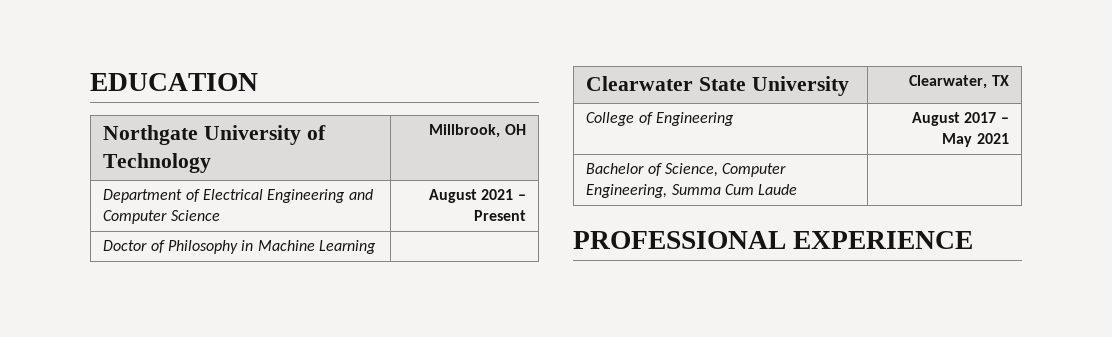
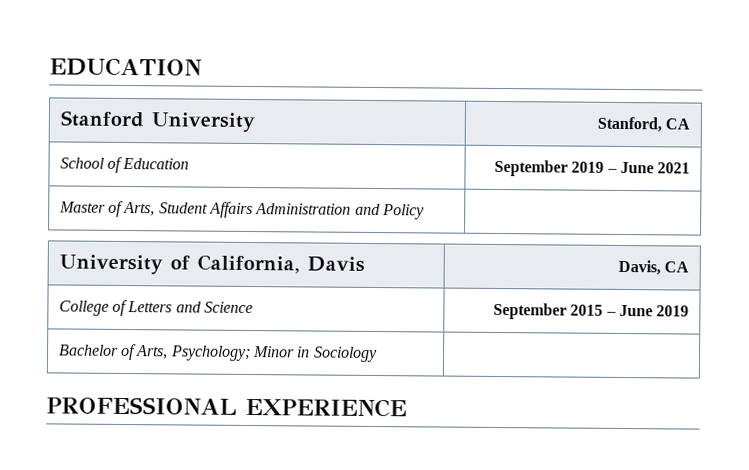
[103,125,327,145] [103,153,212,173] [429,124,526,138] [103,189,373,203] [103,210,220,224] [428,189,526,203] [473,210,526,221] [103,240,377,254] [586,76,850,96] [909,75,1009,89] [586,112,735,126] [911,112,1009,126] [942,133,1009,147] [586,163,787,177] [586,184,798,198] Northgate University of Technology | Millbrook, OH // Department of Electrical Engineering and Computer Science | August 2021 – Present // Doctor of Philosophy in Machine Learning | // Clearwater State University | Clearwater, TX // College of Engineering | August 2017 – May 2021 // Bachelor of Science, Computer Engineering, Summa Cum Laude -> [59,110,255,133] [597,116,691,133] [59,156,190,173] [494,159,691,177] [58,200,425,220] [58,254,365,275] [618,259,690,276] [58,299,253,317] [493,302,690,320] [58,343,378,363] Stanford University | Stanford, CA // School of Education | September 2019 – June 2021 // Master of Arts, Student Affairs Administration and Policy | // University of California, Davis | Davis, CA // College of Letters and Science | September 2015 – June 2019 // Bachelor of Arts, Psychology; Minor in Sociology

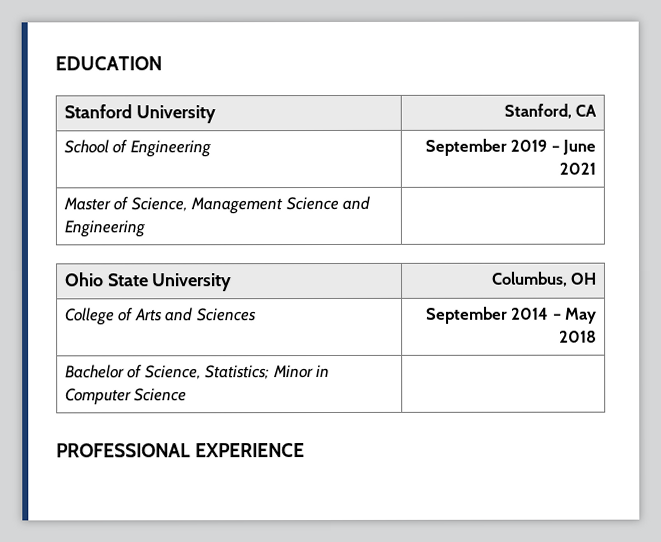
[122,157,190,170] Education -> [129,140,211,158] Engineering
[123,201,425,220] [58,254,365,275] [618,259,690,276] [58,299,253,317] [493,302,690,320] [58,343,378,363] Arts, Student Affairs Administration and Policy | // University of California, Davis | Davis, CA // College of Letters and Science | September 2015 – June 2019 // Bachelor of Arts, Psychology; Minor in Sociology -> [130,195,370,215] [63,220,145,238] [64,272,233,292] [491,271,598,287] [64,307,257,326] [425,306,598,324] [559,330,598,343] [64,364,330,380] [64,388,188,405] Science, Management Science and Engineering | // Ohio State University | Columbus, OH // College of Arts and Sciences | September 2014 – May 2018 // Bachelor of Science, Statistics; Minor in Computer Science

